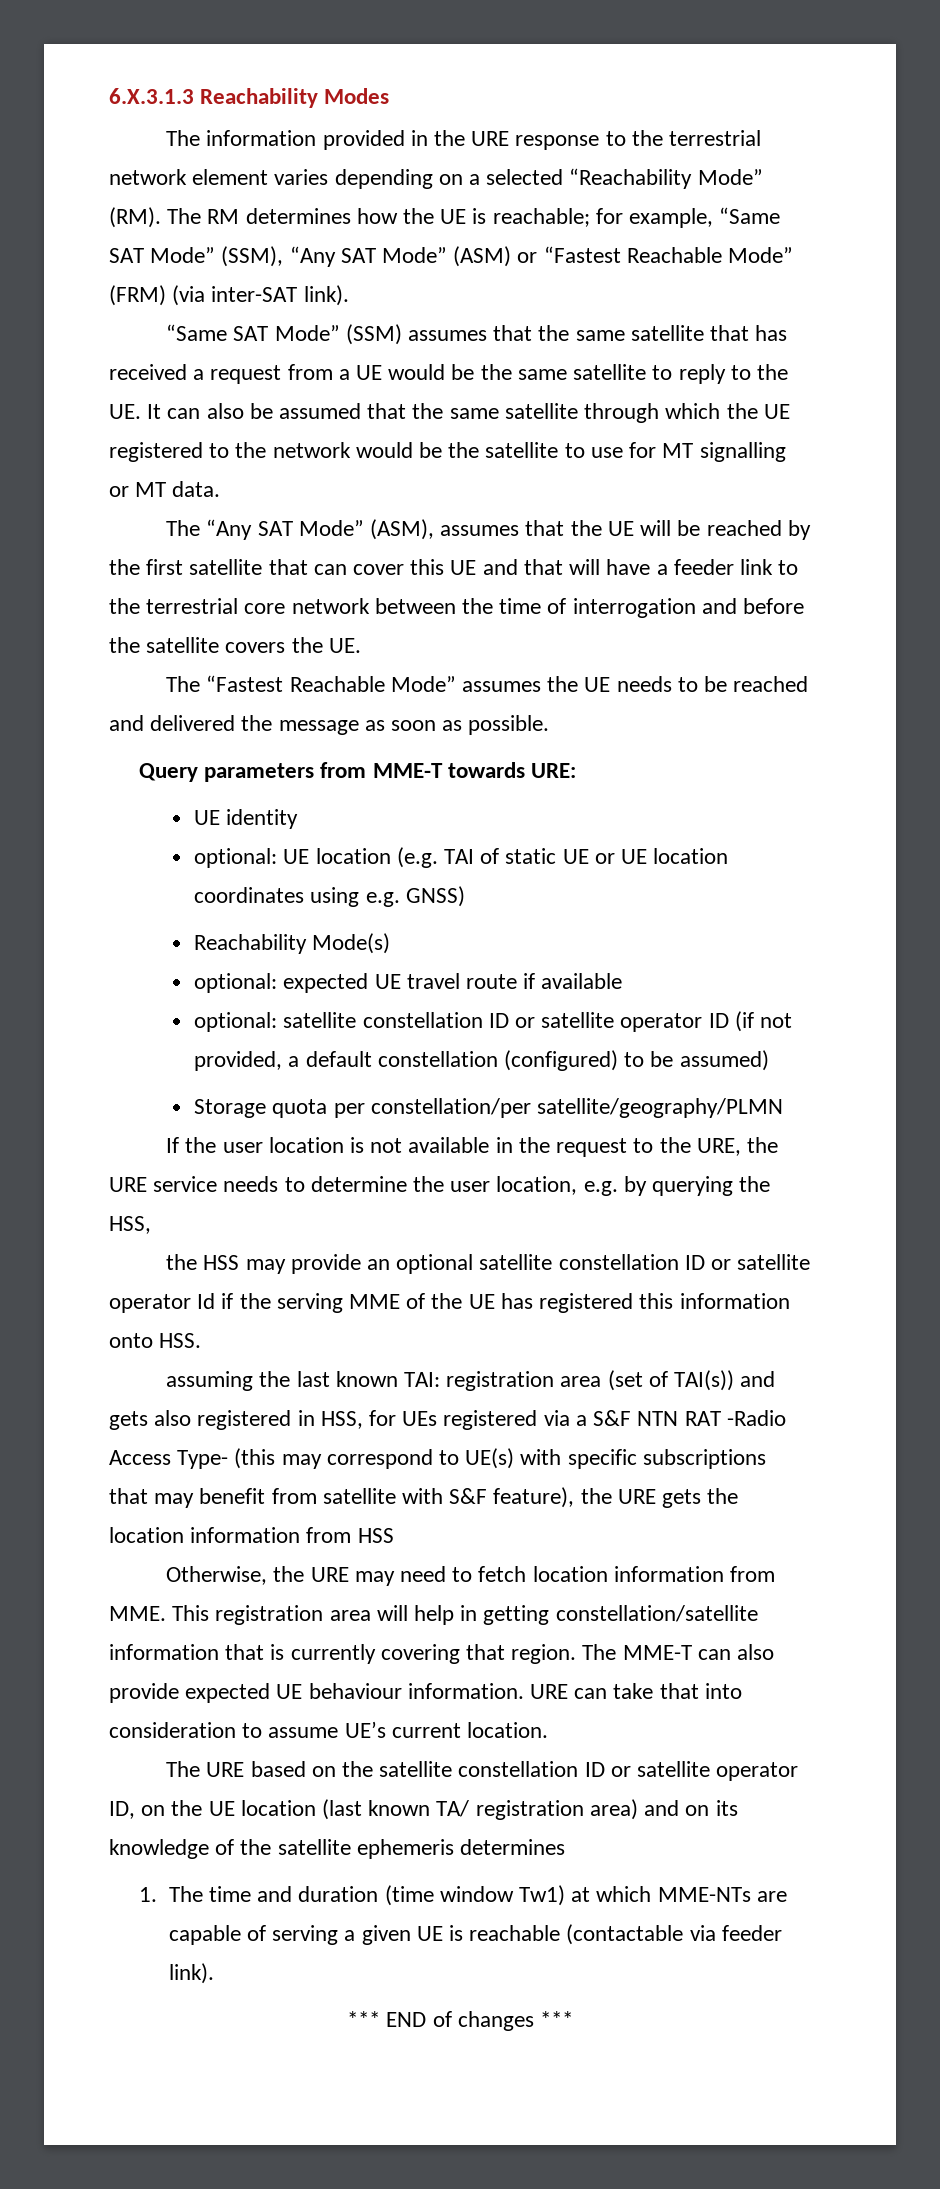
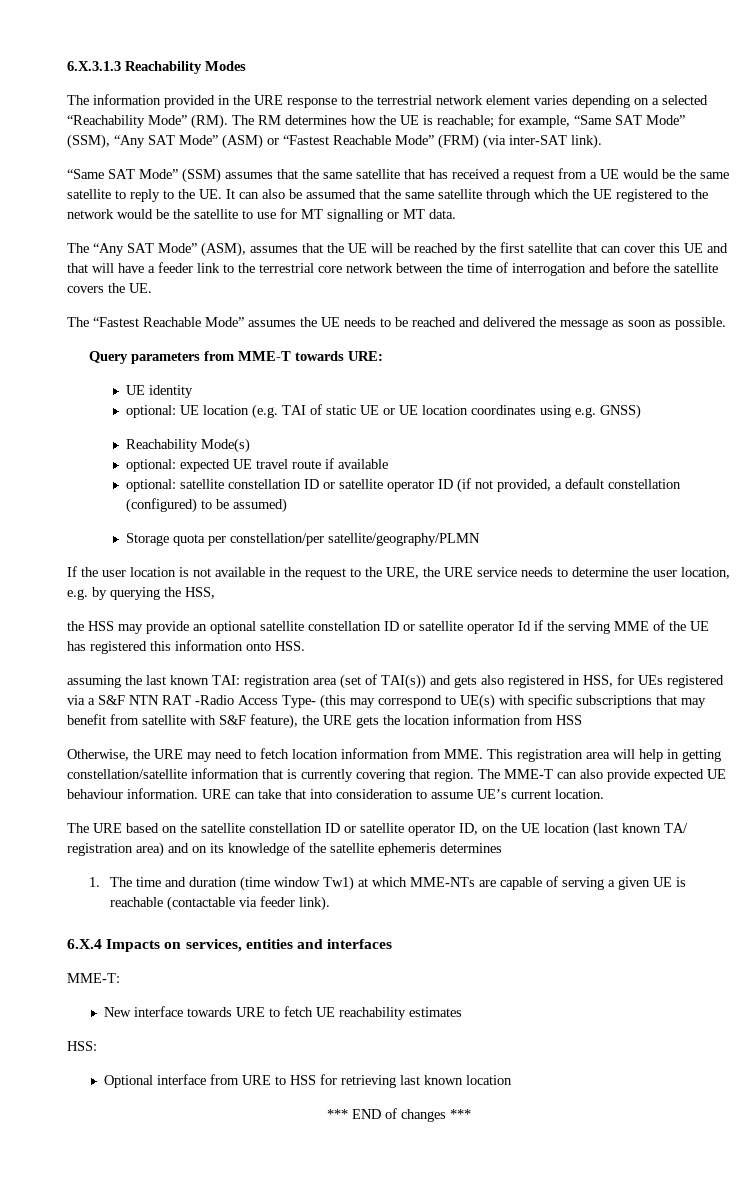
(214, 1973) none -> [67,939,393,952] [67,973,120,983] [104,1006,463,1020] [67,1041,97,1051] [104,1074,513,1088] // 6.X.4 Impacts on services, entities and interfaces // MME-T: // New interface towards URE to fetch UE reachability estimates // HSS: // Optional interface from URE to HSS for retrieving last known location

